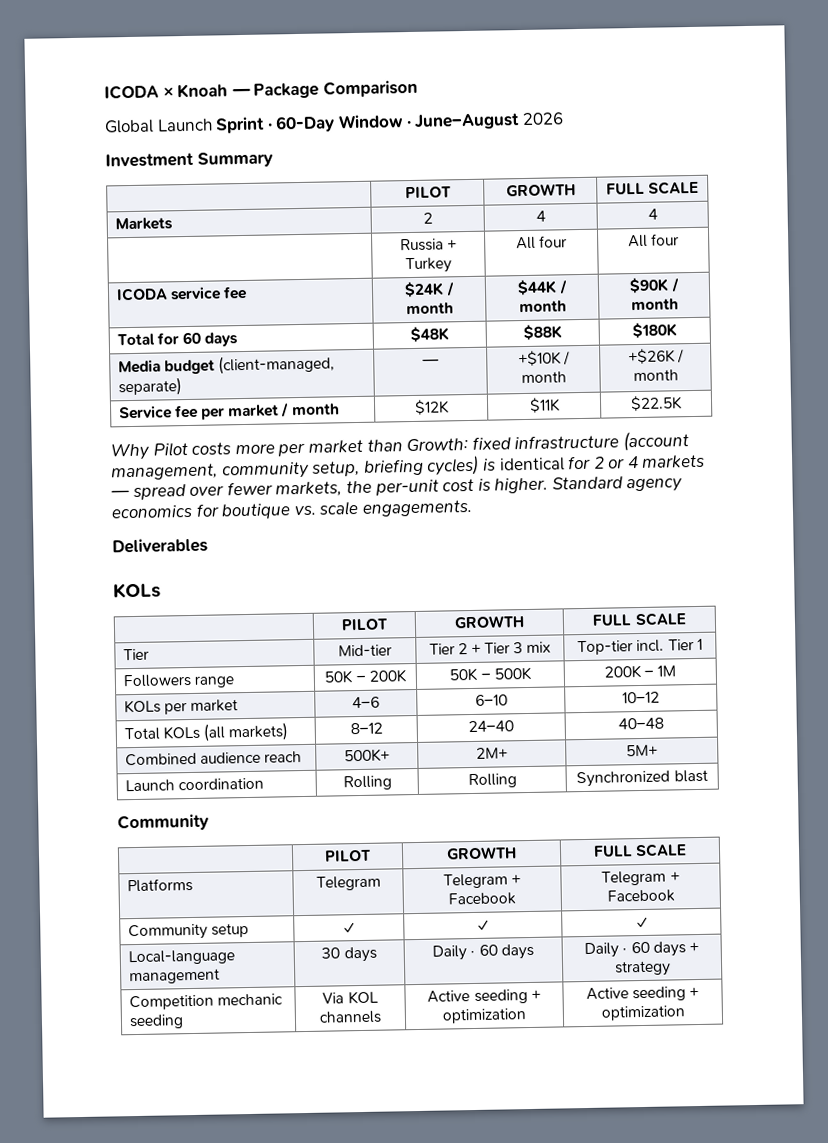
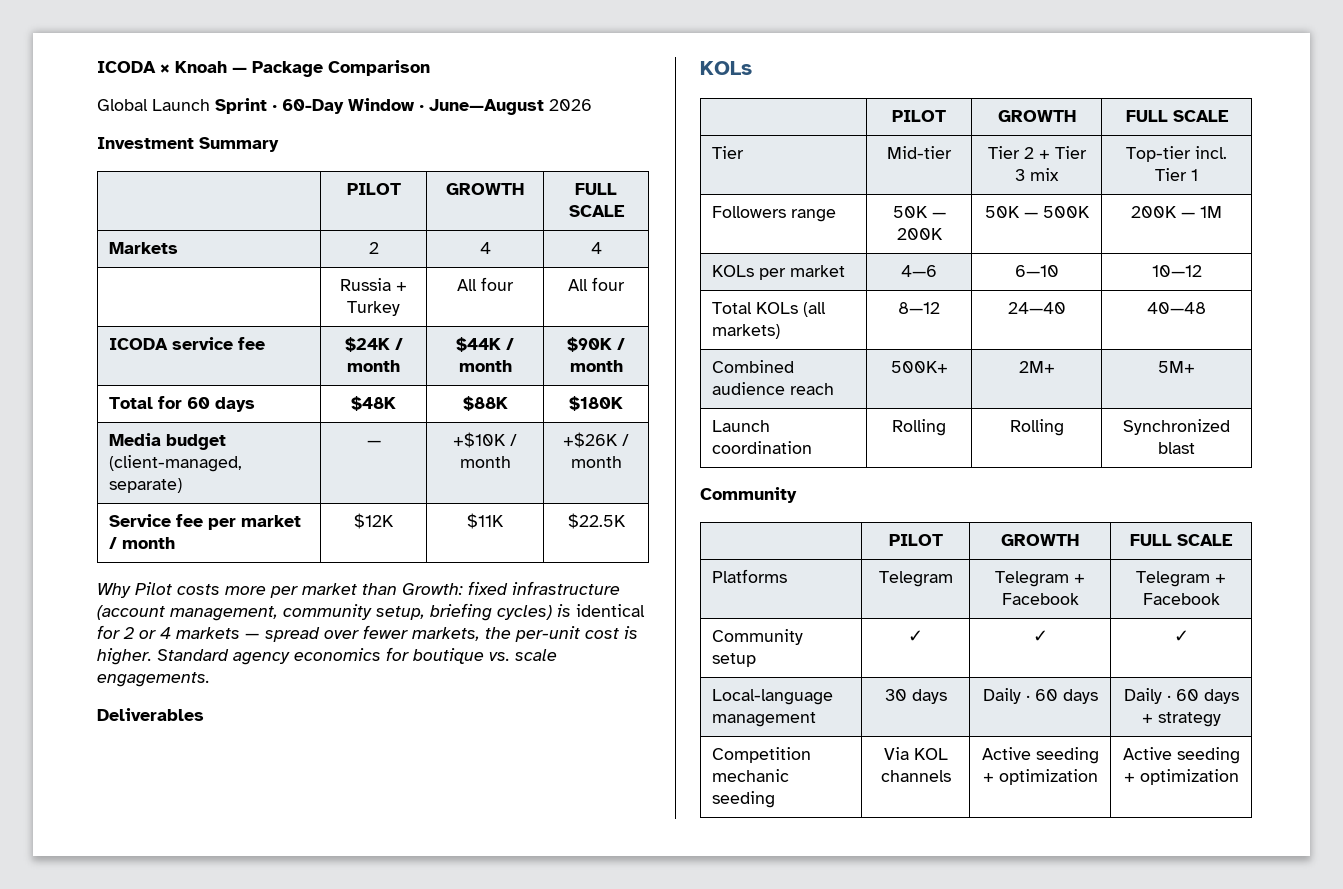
[414,113,521,130] June–August -> [429,99,544,115] June—August
[355,675,366,683] – -> [931,212,946,218] —
[480,673,491,680] – -> [1023,212,1038,218] —
[644,670,654,677] – -> [1181,212,1195,218] —
[352,696,380,709] [474,694,508,706] [622,691,660,704] 4–6 | 6–10 | 10–12 -> [901,265,937,277] [1014,265,1059,277] [1151,265,1202,277] 4—6 | 6—10 | 10—12
[349,722,383,735] [468,720,514,733] [618,717,664,730] 8–12 | 24–40 | 40–48 -> [898,302,940,314] [1007,302,1066,314] [1147,302,1206,314] 8—12 | 24—40 | 40—48

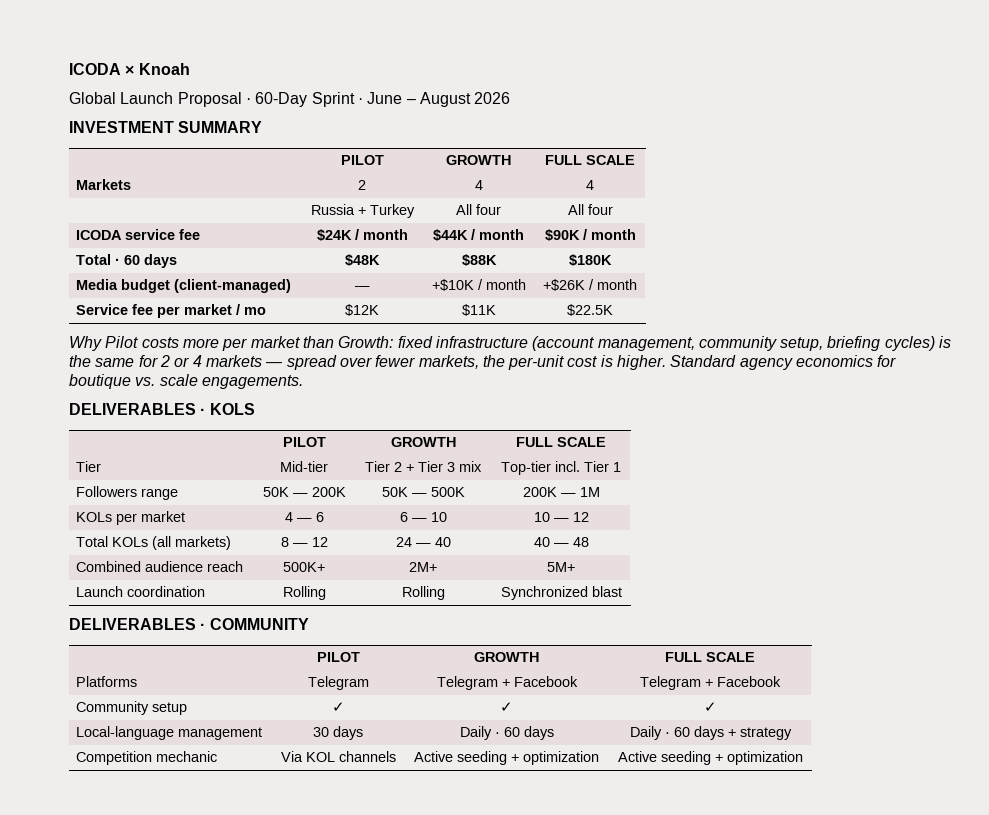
[232,60,430,77] — Package Comparison -> (190, 69) none
[215,98,544,115] Sprint · 60-Day Window · June—August -> [177,92,471,107] Proposal · 60-Day Sprint · June – August
[97,137,279,152] Investment Summary -> [69,121,263,133] INVESTMENT SUMMARY
[158,396,183,409] for -> [115,258,121,265] ·
[109,455,243,472] [109,478,183,493] (client-managed, separate) -> [174,279,292,293] (client-managed)
[122,537,176,549] month -> [244,307,267,315] mo
[576,604,645,617] identical -> [69,355,135,367] the same
[97,708,204,721] [700,61,752,75] Deliverables // KOLs -> [69,403,255,415] DELIVERABLES · KOLS
[901,265,937,277] [1014,265,1059,277] [1151,265,1202,277] [712,302,827,317] [712,324,781,339] [898,302,940,314] [1007,302,1066,314] [1147,302,1206,314] 4—6 | 6—10 | 10—12 // Total KOLs (all markets) | 8—12 | 24—40 | 40—48 -> [284,512,324,522] [399,512,447,522] [533,512,589,522] [76,536,232,550] [280,537,328,547] [395,537,451,547] [533,537,589,547] 4 — 6 | 6 — 10 | 10 — 12 // Total KOLs (all markets) | 8 — 12 | 24 — 40 | 40 — 48
[700,487,797,503] Community -> [69,618,309,630] DELIVERABLES · COMMUNITY
[712,791,776,808] seeding -> (218, 756) none

